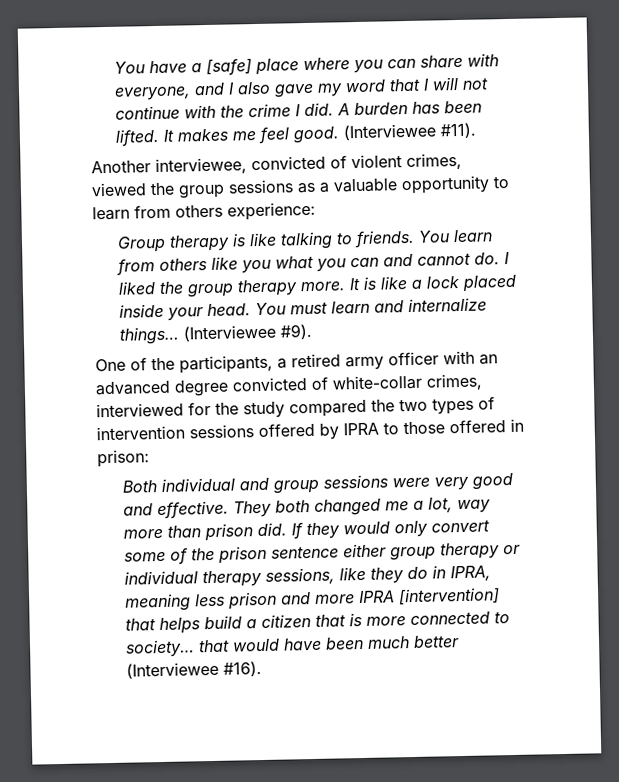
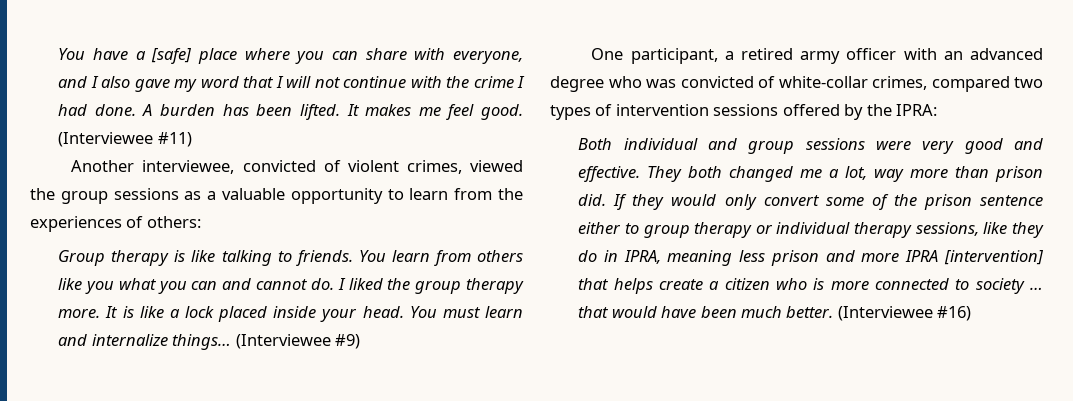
[303,102,334,117] did. -> [58,104,136,116] had done.
[439,122,476,139] #11). -> [157,132,192,147] #11)
[175,201,316,221] others experience: -> [498,188,523,200] [30,216,201,232] the experiences of others:
[279,323,312,340] #9). -> [335,334,361,349] #9)
[130,354,273,374] of the participants, -> [630,48,718,64] participant,
(229, 388) none -> [608,76,676,88] who was
[96,399,395,419] interviewed for the study compared the -> [931,76,1010,92] compared
[343,418,524,436] [97,449,150,468] IPRA to those offered in prison: -> [866,104,938,116] the IPRA:
(387, 550) none -> [624,223,639,234] to
[203,615,242,630] build -> [658,279,703,290] create
[314,614,346,627] that -> [775,278,807,290] who
[124,639,195,658] society… -> [975,278,1043,294] society …
[412,635,460,648] [125,661,262,679] better (Interviewee #16). -> [786,306,972,321] better. (Interviewee #16)

